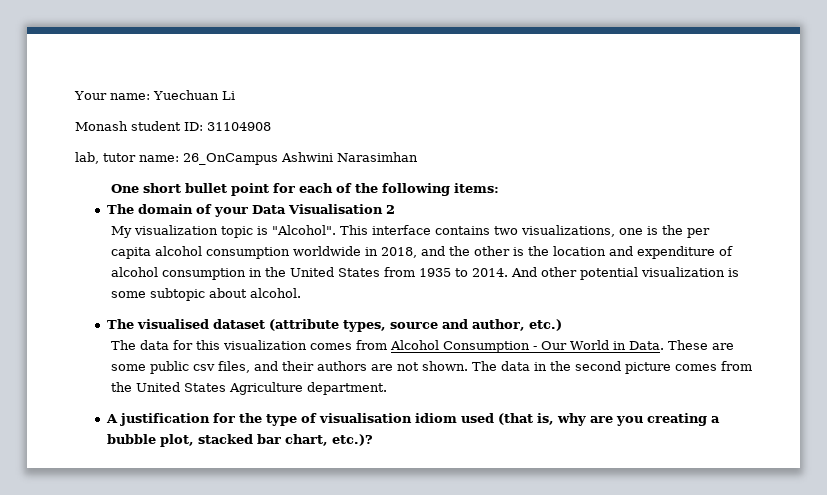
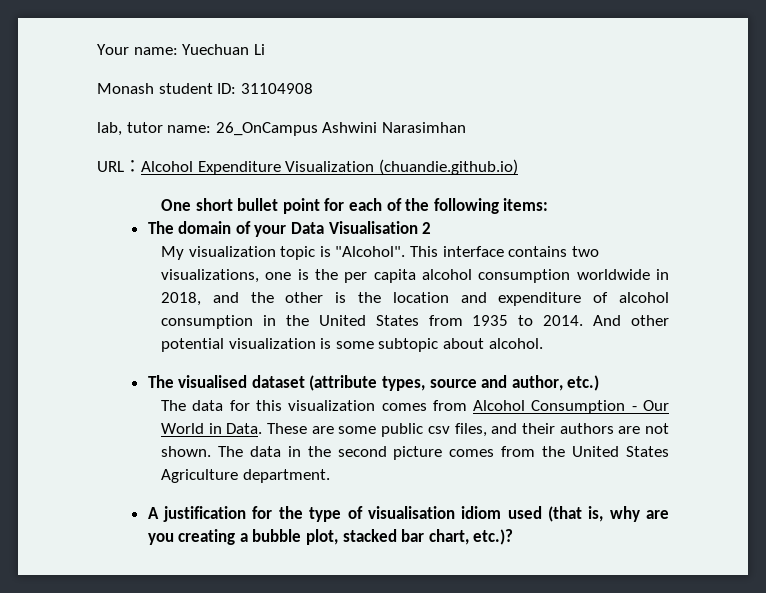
(418, 157) none -> [97,159,518,175] // URL：Alcohol Expenditure Visualization (chuandie.github.io)

